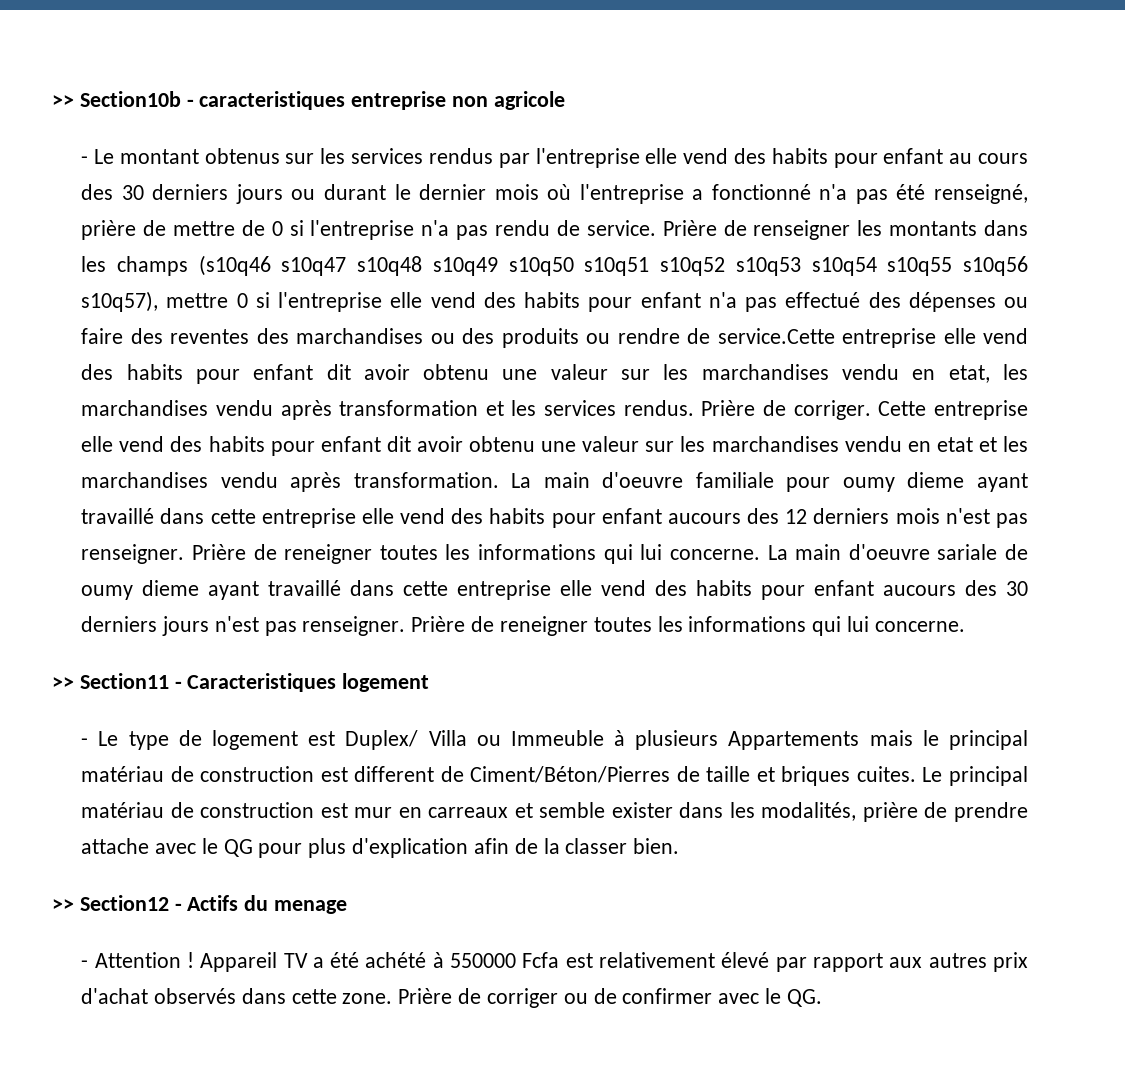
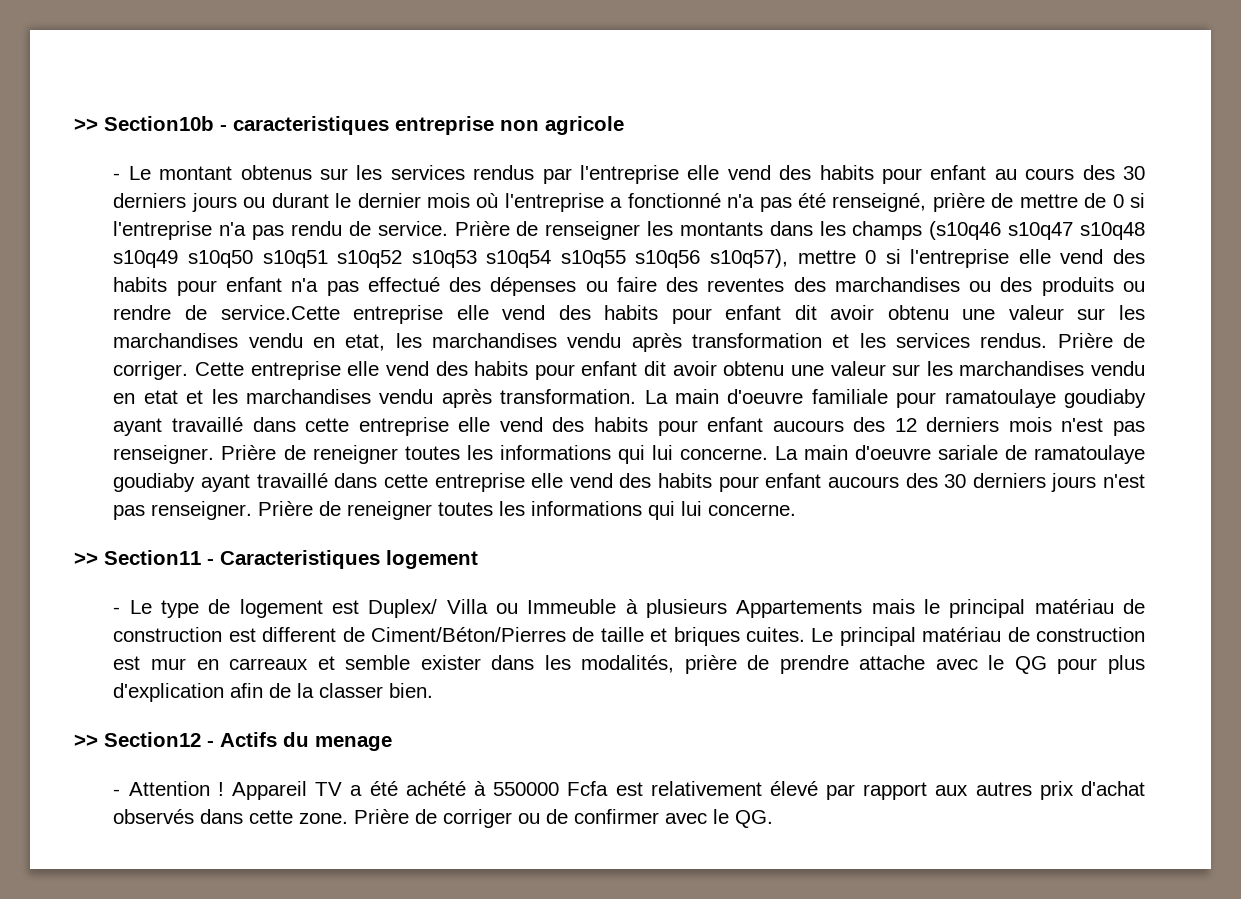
[842,472,965,492] oumy dieme -> [944,389,1146,408] ramatoulaye goudiaby
[81,580,200,600] oumy dieme -> [1034,445,1145,464] [113,473,196,492] ramatoulaye goudiaby

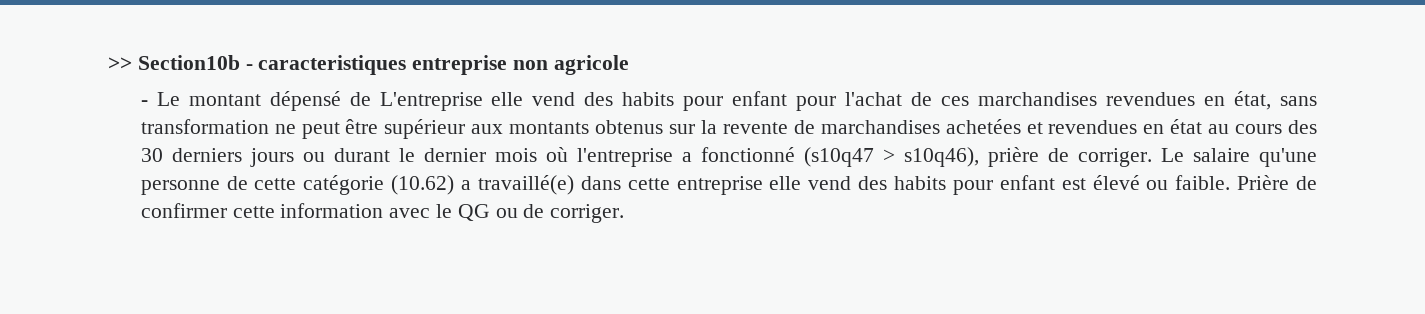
[240,165,987,184] obtenus sur les services rendus par l'entreprise elle vend des habits pour enfant -> [269,91,1317,111] [140,119,1203,139] dépensé de L'entreprise elle vend des habits pour enfant pour l'achat de ces marchandises revendues en état, sans transformation ne peut être supérieur aux montants obtenus sur la revente de marchandises achetées et revendues en état
[727,193,1146,212] [113,221,1145,240] [113,249,1145,268] [113,277,1145,296] [113,305,1145,324] [113,333,1145,352] [113,361,1146,380] [113,389,1146,408] [113,417,1145,436] [113,445,1145,464] [113,473,1146,492] [113,501,797,520] [74,550,478,569] [113,599,1145,618] [113,627,1145,646] [113,655,1145,674] [113,683,434,702] [74,732,392,751] [113,781,1146,800] [113,809,774,828] n'a pas été renseigné, prière de mettre de 0 si l'entreprise n'a pas rendu de service. Prière de renseigner les montants dans les champs (s10q46 s10q47 s10q48 s10q49 s10q50 s10q51 s10q52 s10q53 s10q54 s10q55 s10q56 s10q57), mettre 0 si l'entreprise elle vend des habits pour enfant n'a pas effectué des dépenses ou faire des reventes des marchandises ou des produits ou rendre de service.Cette entreprise elle vend des habits pour enfant dit avoir obtenu une valeur sur les marchandises vendu en etat, les marchandises vendu après transformation et les services rendus. Prière de corriger. Cette entreprise elle vend des habits pour enfant dit avoir obtenu une valeur sur les marchandises vendu en etat et les marchandises vendu après transformation. La main d'oeuvre familiale pour ramatoulaye goudiaby ayant travaillé dans cette entreprise elle vend des habits pour enfant aucours des 12 derniers mois n'est pas renseigner. Prière de reneigner toutes les informations qui lui concerne. La main d'oeuvre sariale de ramatoulaye goudiaby ayant travaillé dans cette entreprise elle vend des habits pour enfant aucours des 30 derniers jours n'est pas renseigner. Prière de reneigner toutes les informations qui lui concerne. // >> Section11 - Caracteristiques logement // - Le type de logement est Duplex/ Villa ou Immeuble à plusieurs Appartements mais le principal matériau de construction est different de Ciment/Béton/Pierres de taille et briques cuites. Le principal matériau de construction est mur en carreaux et semble exister dans les modalités, prière de prendre attache avec le QG pour plus d'explication afin de la classer bien. // >> Section12 - Actifs du menage // - Attention ! Appareil TV a été achété à 550000 Fcfa est relativement élevé par rapport aux autres prix d'achat observés dans cette zone. Prière de corriger ou de confirmer avec le QG. -> [803,147,1318,167] [140,175,1317,195] [140,203,625,223] (s10q47 > s10q46), prière de corriger. Le salaire qu'une personne de cette catégorie (10.62) a travaillé(e) dans cette entreprise elle vend des habits pour enfant est élevé ou faible. Prière de confirmer cette information avec le QG ou de corriger.

